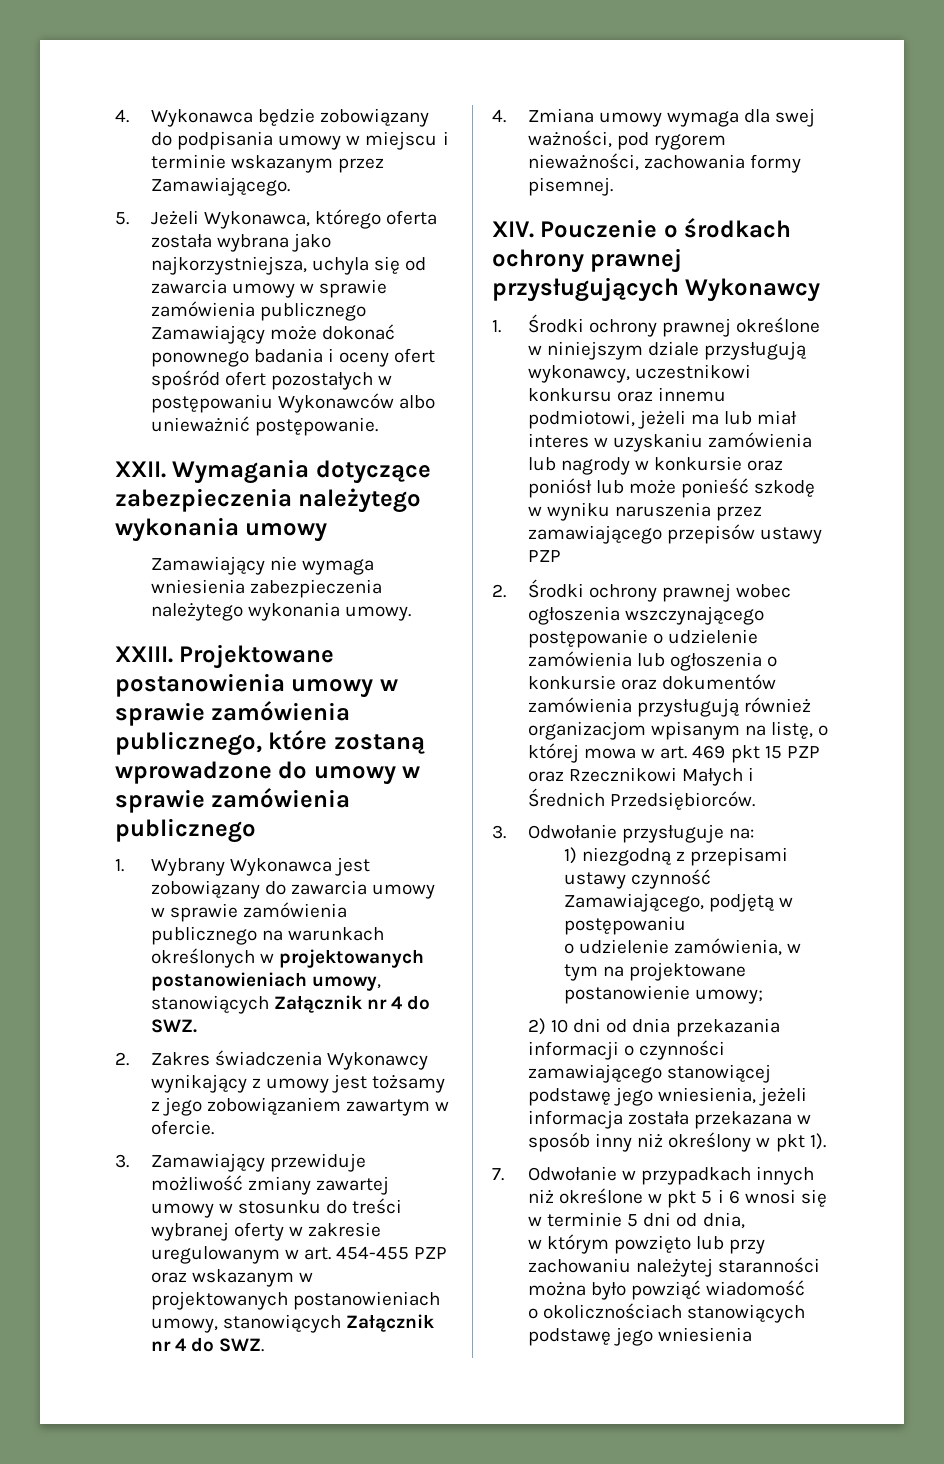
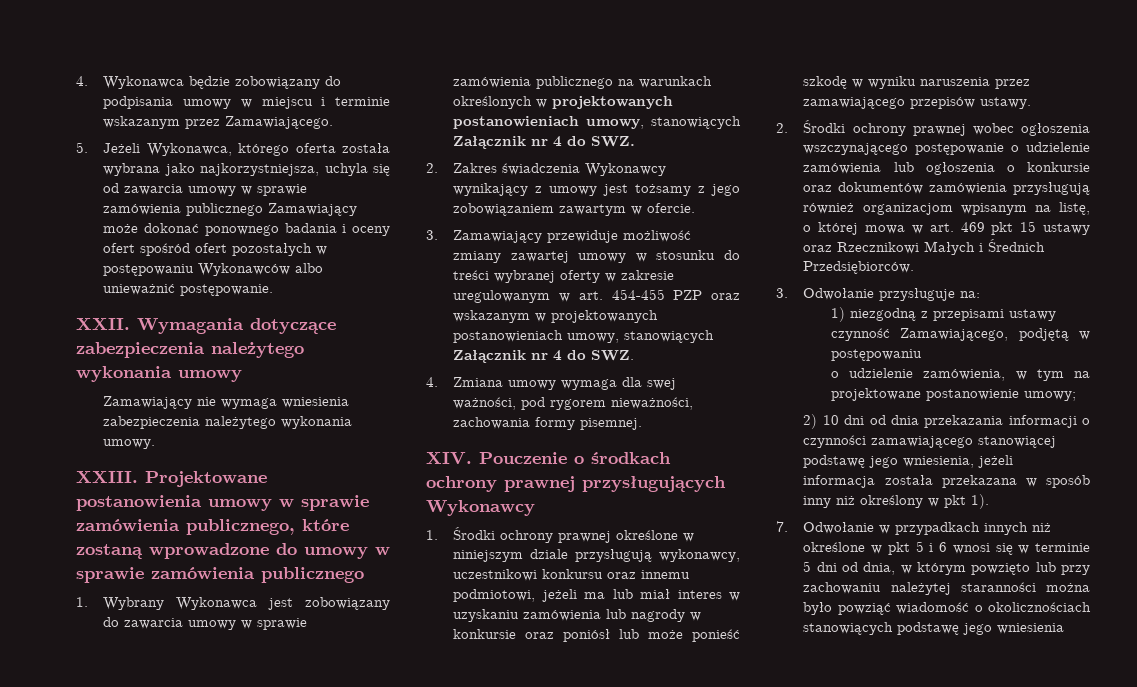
[760,527,823,544] [527,550,561,562] ustawy PZP -> [980,97,1032,109] ustawy.
[786,746,820,758] PZP -> [1043,223,1090,235] ustawy
(745, 1220) // -> (896, 568) none
(806, 1288) // -> (970, 608) none

